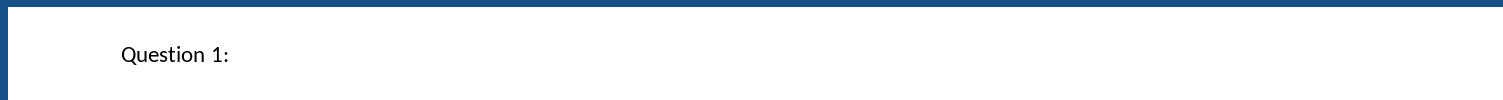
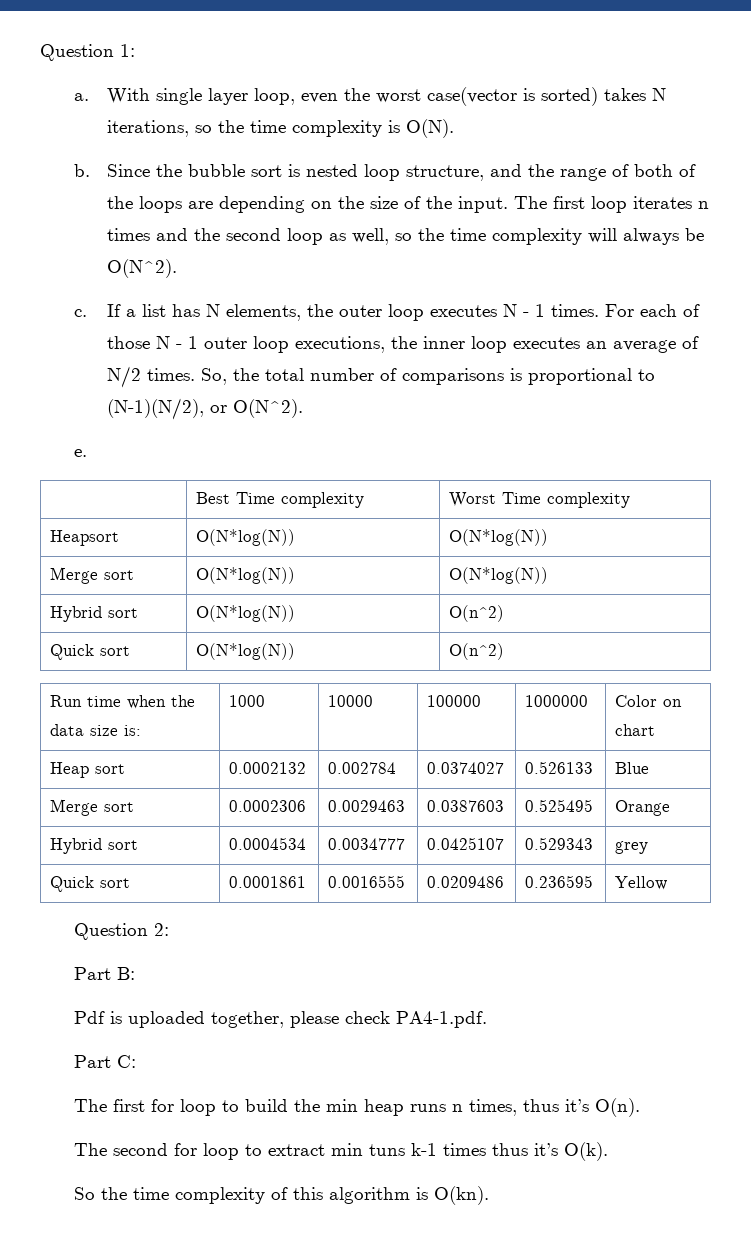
(230, 54) none -> [73,87,667,106] [107,119,455,138] [73,164,697,181] [107,196,710,213] [107,228,705,245] [107,259,178,278] [73,304,701,321] [107,336,700,353] [107,366,656,388] [107,398,304,420] [73,449,87,457] [196,492,365,508] [449,492,631,508] [50,530,120,546] [196,529,296,546] [449,529,549,546] [50,567,135,584] [196,567,296,584] [449,567,549,584] [50,606,139,622] [196,605,296,622] [449,605,505,622] [50,644,131,660] [196,643,296,660] [449,643,505,660] [50,695,196,709] [50,724,142,736] [229,695,266,707] [328,695,374,707] [427,695,482,707] [525,695,589,707] [615,695,683,707] [615,724,656,736] [50,762,126,778] [229,762,307,774] [328,762,397,774] [427,762,505,774] [525,761,594,774] [615,762,650,774] [50,799,135,816] [229,800,307,812] [328,800,406,812] [427,800,505,812] [525,799,594,812] [615,800,671,816] [50,838,139,854] [229,837,307,850] [328,838,406,850] [427,837,505,850] [525,837,594,850] [615,841,649,854] [50,876,131,892] [229,876,307,888] [328,875,406,888] [427,876,505,888] [525,875,594,888] [615,876,668,890] [73,923,169,940] [73,967,135,980] [73,1011,487,1028] [73,1055,136,1068] [73,1098,640,1117] [73,1142,608,1161] [73,1186,489,1205] // a. With single layer loop, even the worst case(vector is sorted) takes N iterations, so the time complexity is O(N). // b. Since the bubble sort is nested loop structure, and the range of both of the loops are depending on the size of the input. The first loop iterates n times and the second loop as well, so the time complexity will always be O(N^2). // c. If a list has N elements, the outer loop executes N - 1 times. For each of those N - 1 outer loop executions, the inner loop executes an average of N/2 times. So, the total number of comparisons is proportional to (N-1)(N/2), or O(N^2). // e. // | Best Time complexity | Worst Time complexity // Heapsort | O(N*log(N)) | O(N*log(N)) // Merge sort | O(N*log(N)) | O(N*log(N)) // Hybrid sort | O(N*log(N)) | O(n^2) // Quick sort | O(N*log(N)) | O(n^2) // Run time when the data size is: | 1000 | 10000 | 100000 | 1000000 | Color on chart // Heap sort | 0.0002132 | 0.002784 | 0.0374027 | 0.526133 | Blue // Merge sort | 0.0002306 | 0.0029463 | 0.0387603 | 0.525495 | Orange // Hybrid sort | 0.0004534 | 0.0034777 | 0.0425107 | 0.529343 | grey // Quick sort | 0.0001861 | 0.0016555 | 0.0209486 | 0.236595 | Yellow // Question 2: // Part B: // Pdf is uploaded together, please check PA4-1.pdf. // Part C: // The first for loop to build the min heap runs n times, thus it’s O(n). // The second for loop to extract min tuns k-1 times thus it’s O(k). // So the time complexity of this algorithm is O(kn).

